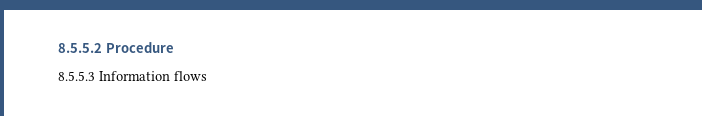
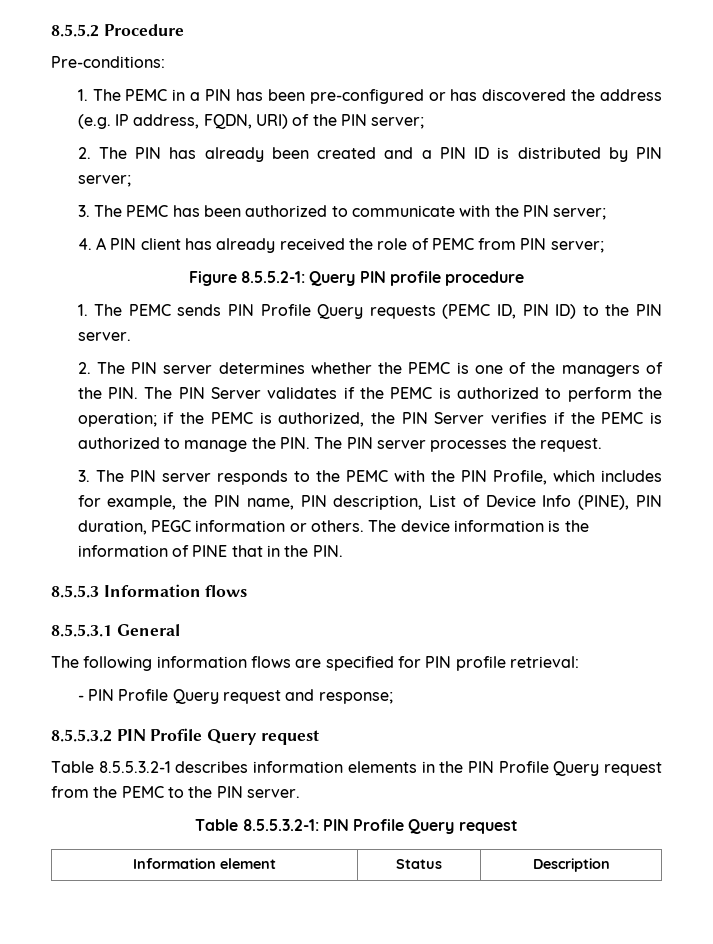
[58,71,207,81] 8.5.5.3 Information flows -> [51,56,165,68] [77,89,663,104] [77,114,425,129] [77,147,663,162] [77,175,131,187] [77,205,607,220] [77,237,604,253] [188,271,525,286] [77,304,662,319] [77,332,131,341] [77,362,664,377] [77,387,662,402] [77,412,663,427] [77,437,602,452] [77,470,663,485] [77,495,662,510] [77,520,589,535] [77,545,343,557] [51,584,248,598] [51,624,180,637] [51,656,579,671] [77,689,393,704] [51,728,319,745] [51,761,662,776] [51,786,300,798] [195,819,518,834] [133,858,276,869] [396,859,442,869] [532,858,610,872] Pre-conditions: // 1. The PEMC in a PIN has been pre-configured or has discovered the address (e.g. IP address, FQDN, URI) of the PIN server; // 2. The PIN has already been created and a PIN ID is distributed by PIN server; // 3. The PEMC has been authorized to communicate with the PIN server; // 4. A PIN client has already received the role of PEMC from PIN server; // Figure 8.5.5.2-1: Query PIN profile procedure // 1. The PEMC sends PIN Profile Query requests (PEMC ID, PIN ID) to the PIN server. // 2. The PIN server determines whether the PEMC is one of the managers of the PIN. The PIN Server validates if the PEMC is authorized to perform the operation; if the PEMC is authorized, the PIN Server verifies if the PEMC is authorized to manage the PIN. The PIN server processes the request. // 3. The PIN server responds to the PEMC with the PIN Profile, which includes for example, the PIN name, PIN description, List of Device Info (PINE), PIN duration, PEGC information or others. The device information is the information of PINE that in the PIN. // 8.5.5.3 Information flows // 8.5.5.3.1 General // The following information flows are specified for PIN profile retrieval: // - PIN Profile Query request and response; // 8.5.5.3.2 PIN Profile Query request // Table 8.5.5.3.2-1 describes information elements in the PIN Profile Query request from the PEMC to the PIN server. // Table 8.5.5.3.2-1: PIN Profile Query request // Information element | Status | Description

